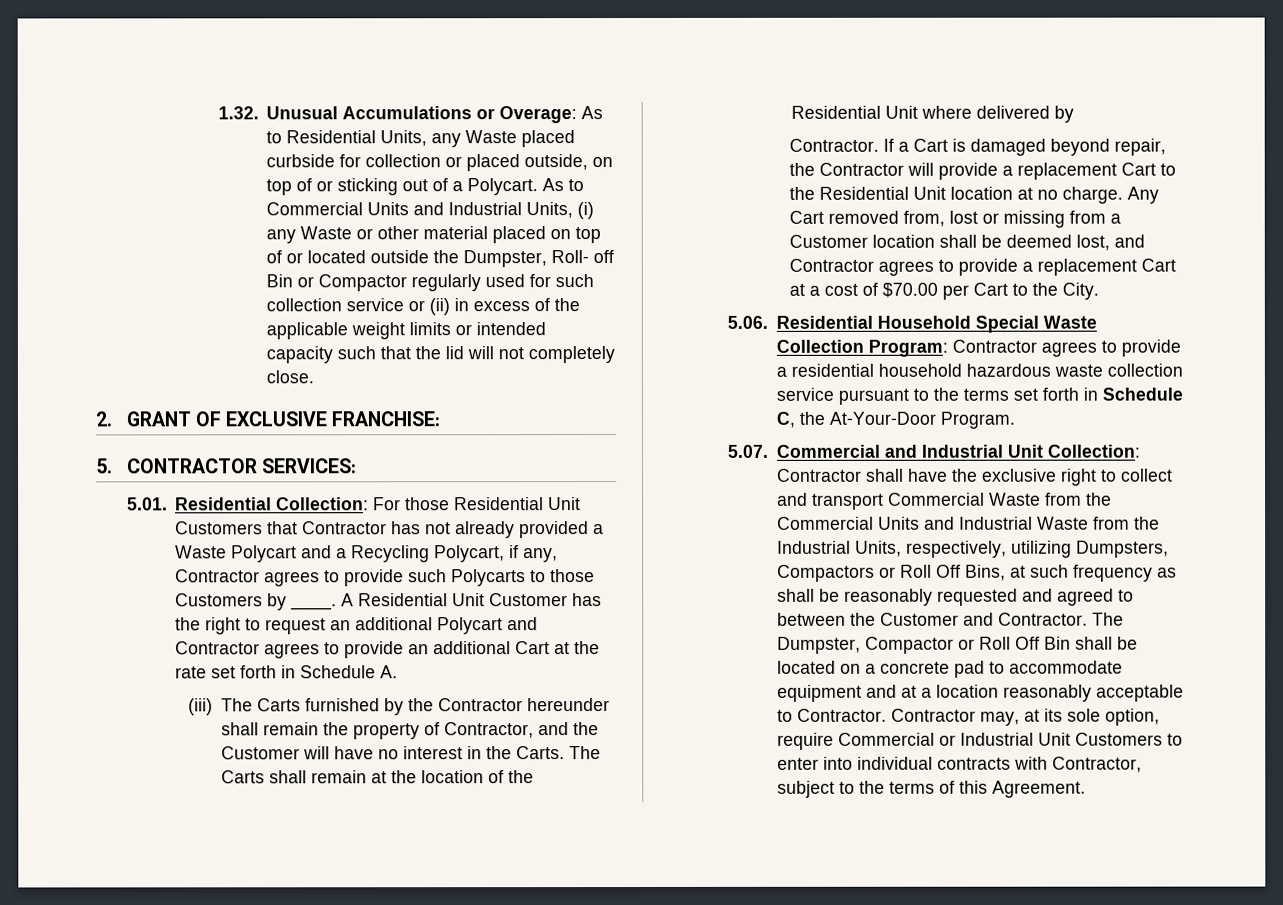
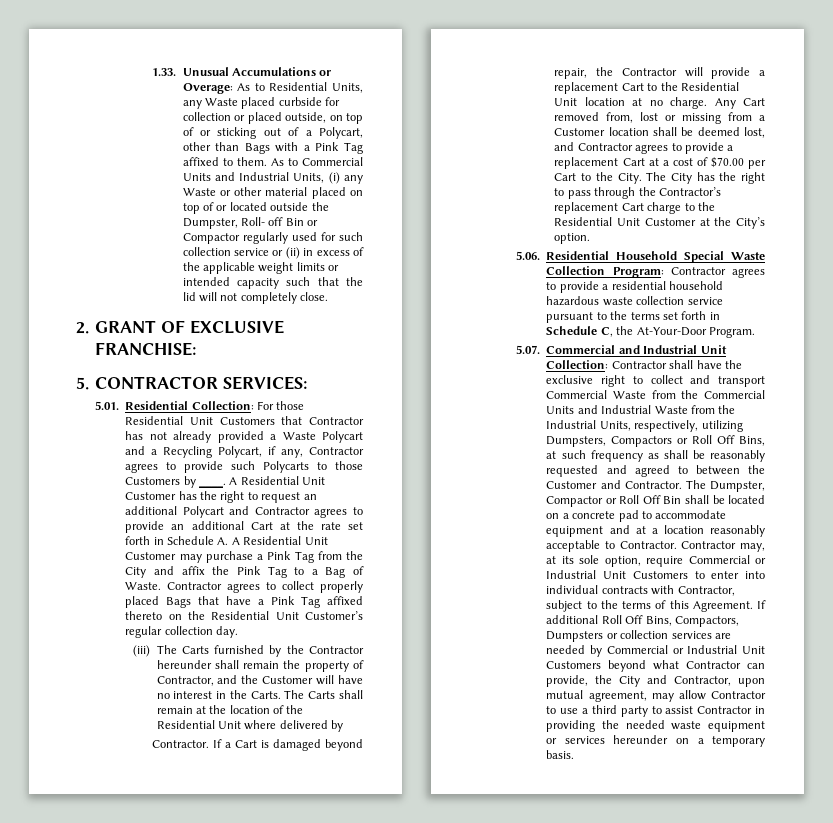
[217,106,259,120] 1.32. -> [152,68,177,76] 1.33.
[467,178,539,196] Polycart. -> [319,127,363,139] [182,142,363,154] [182,157,267,166] Polycart, other than Bags with a Pink Tag affixed to them.
(399, 672) none -> [231,536,328,545] [125,551,363,563] [125,566,364,578] [125,581,363,593] [125,596,364,608] [125,611,363,620] [125,626,239,638] A Residential Unit Customer may purchase a Pink Tag from the City and affix the Pink Tag to a Bag of Waste. Contractor agrees to collect properly placed Bags that have a Pink Tag affixed thereto on the Residential Unit Customer’s regular collection day.
(1099, 291) none -> [646,172,765,184] [554,187,721,199] [554,202,715,214] [554,217,765,229] [554,233,591,244] The City has the right to pass through the Contractor’s replacement Cart charge to the Residential Unit Customer at the City’s option.
(1087, 789) none -> [757,600,766,609] [546,615,739,627] [546,630,731,642] [546,645,765,657] [546,660,765,672] [546,675,765,687] [546,690,766,702] [546,705,765,717] [546,720,765,732] [546,735,765,747] [546,750,575,759] If additional Roll Off Bins, Compactors, Dumpsters or collection services are needed by Commercial or Industrial Unit Customers beyond what Contractor can provide, the City and Contractor, upon mutual agreement, may allow Contractor to use a third party to assist Contractor in providing the needed waste equipment or services hereunder on a temporary basis.

